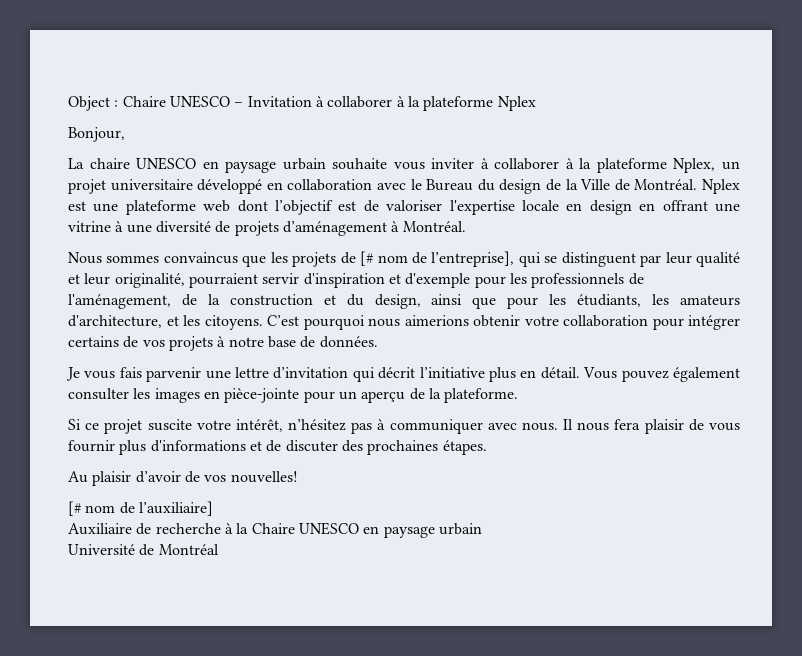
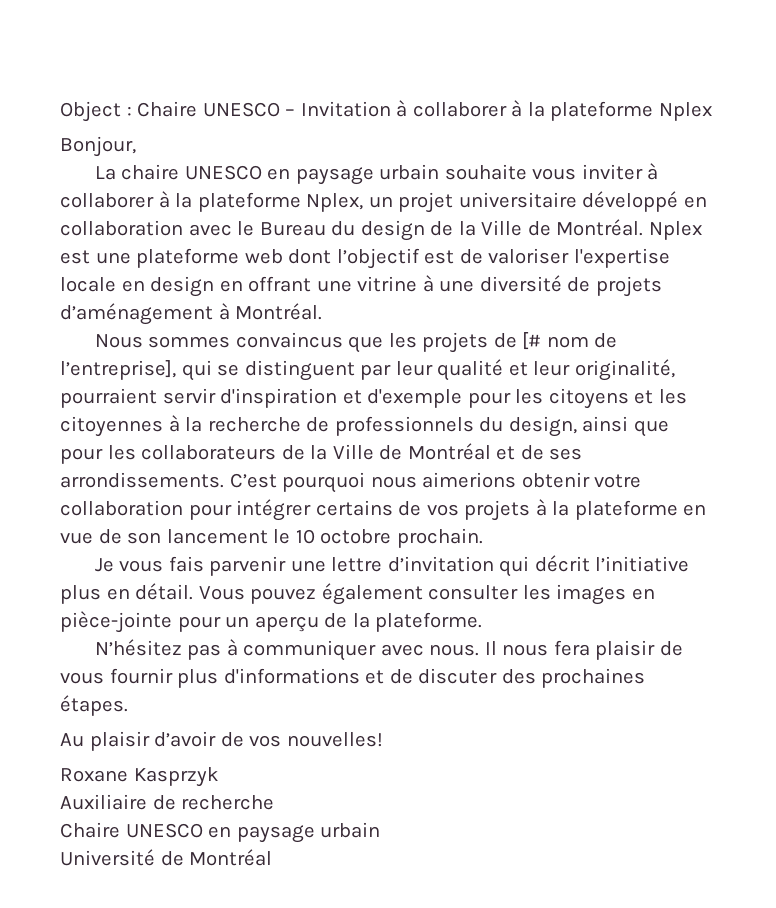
[531,273,644,288] [68,294,336,309] professionnels de l'aménagement, de la construction et -> [548,388,687,409] [60,415,474,437] citoyens et les citoyennes à la recherche de professionnels
[577,294,740,307] [68,315,263,330] étudiants, les amateurs d'architecture, et les citoyens. -> [141,443,583,460] [60,472,224,488] collaborateurs de la Ville de Montréal et de ses arrondissements.
[228,336,378,348] notre base de données. -> [552,500,707,520] [60,528,483,548] la plateforme en vue de son lancement le 10 octobre prochain.
[68,419,347,434] Si ce projet suscite votre intérêt, n’hésitez -> [94,639,182,656] N’hésitez
[68,501,213,516] [# nom de l’auxiliaire] -> [60,767,219,787] Roxane Kasprzyk
[224,523,249,534] à la -> (275, 802) //

